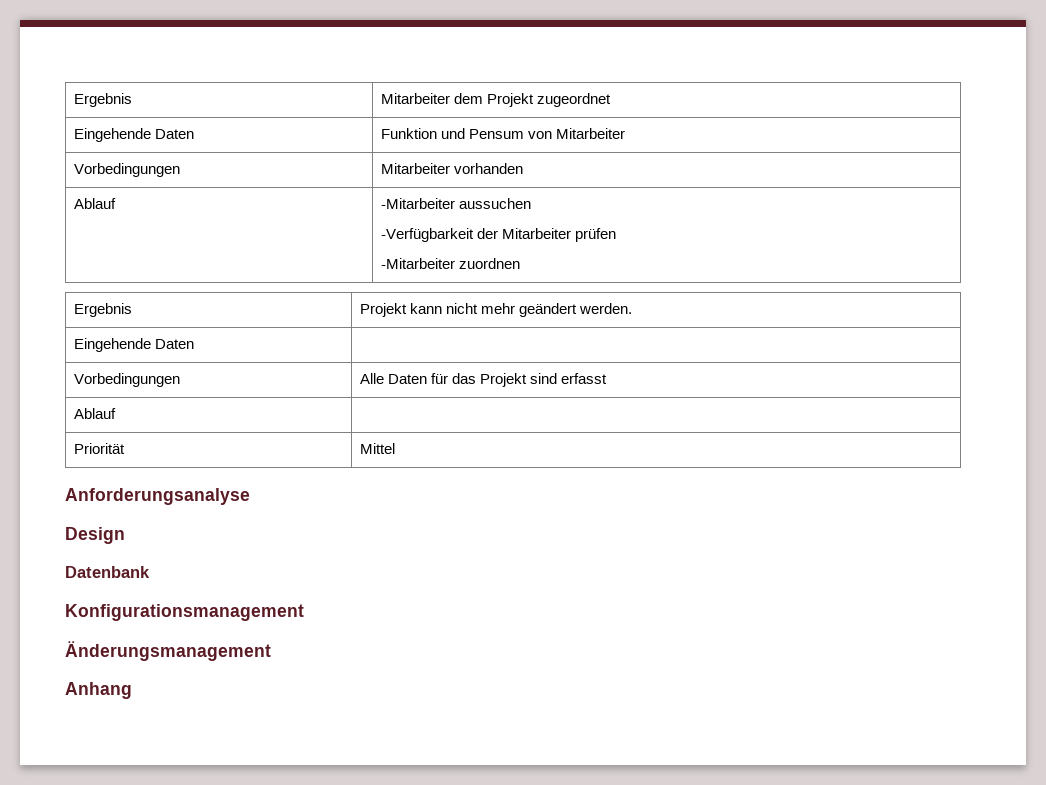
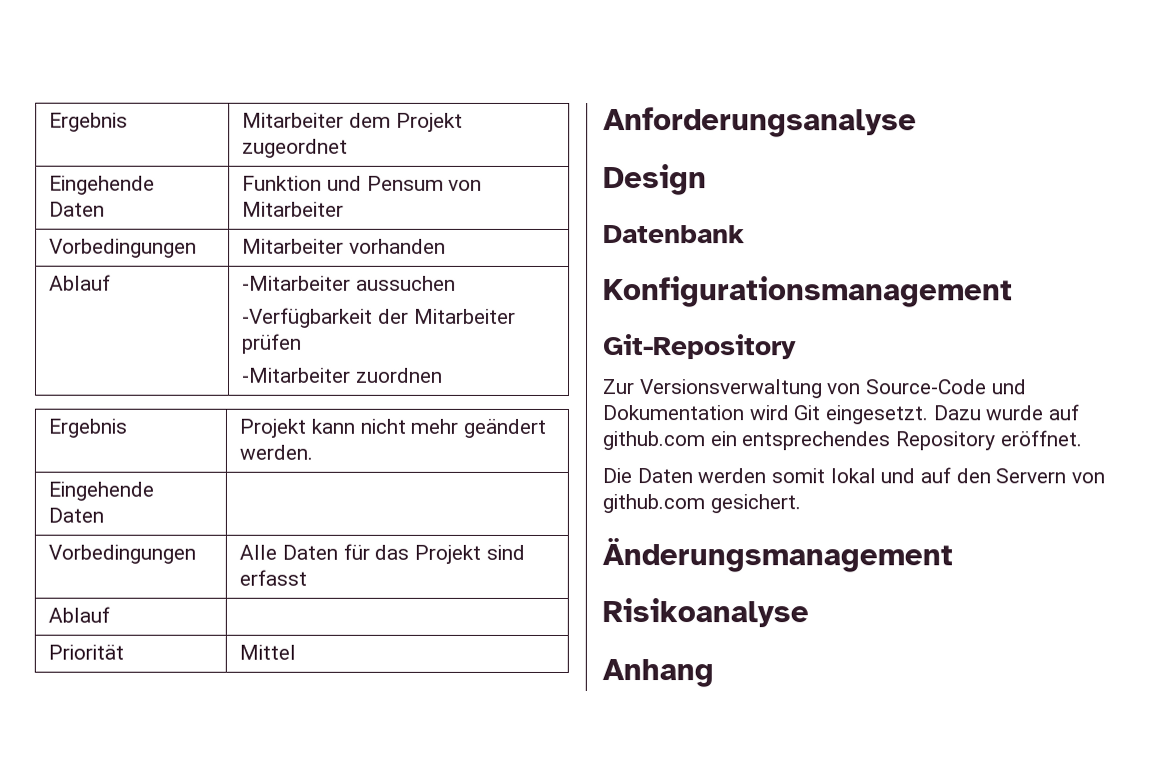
(304, 612) none -> [603,334,797,360] [602,379,1027,399] [602,404,1080,425] [602,430,1082,451] [602,467,1106,484] [602,494,801,514] // Git-Repository // Zur Versionsverwaltung von Source-Code und Dokumentation wird Git eingesetzt. Dazu wurde auf github.com ein entsprechendes Repository eröffnet. // Die Daten werden somit lokal und auf den Servern von github.com gesichert.
(271, 651) none -> [602,598,809,628] // Risikoanalyse

